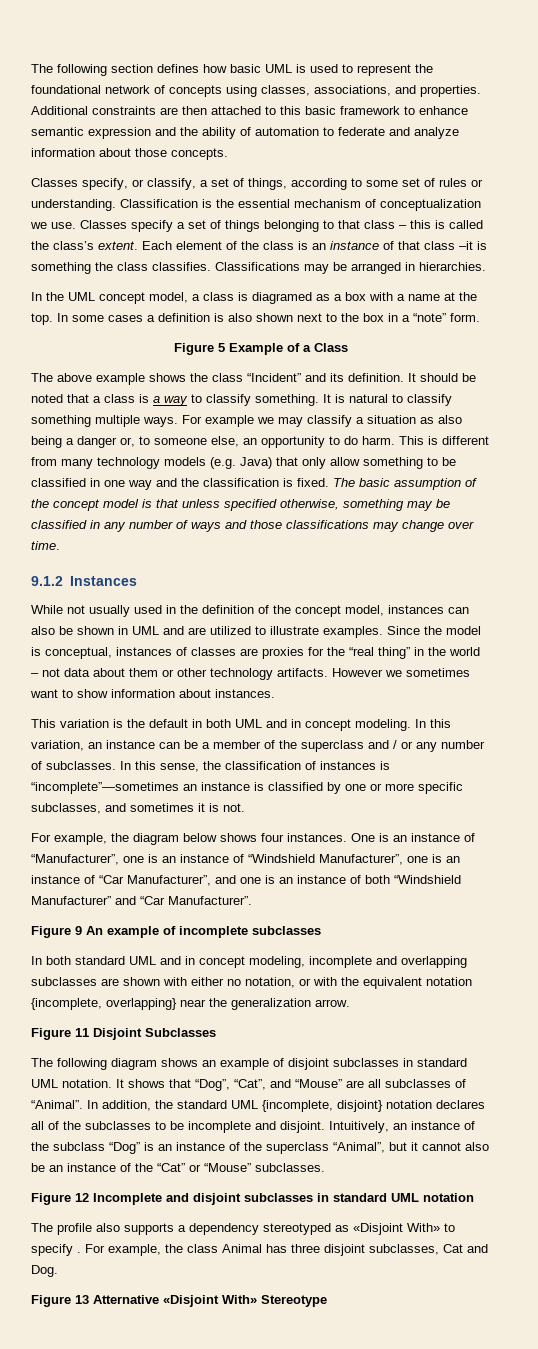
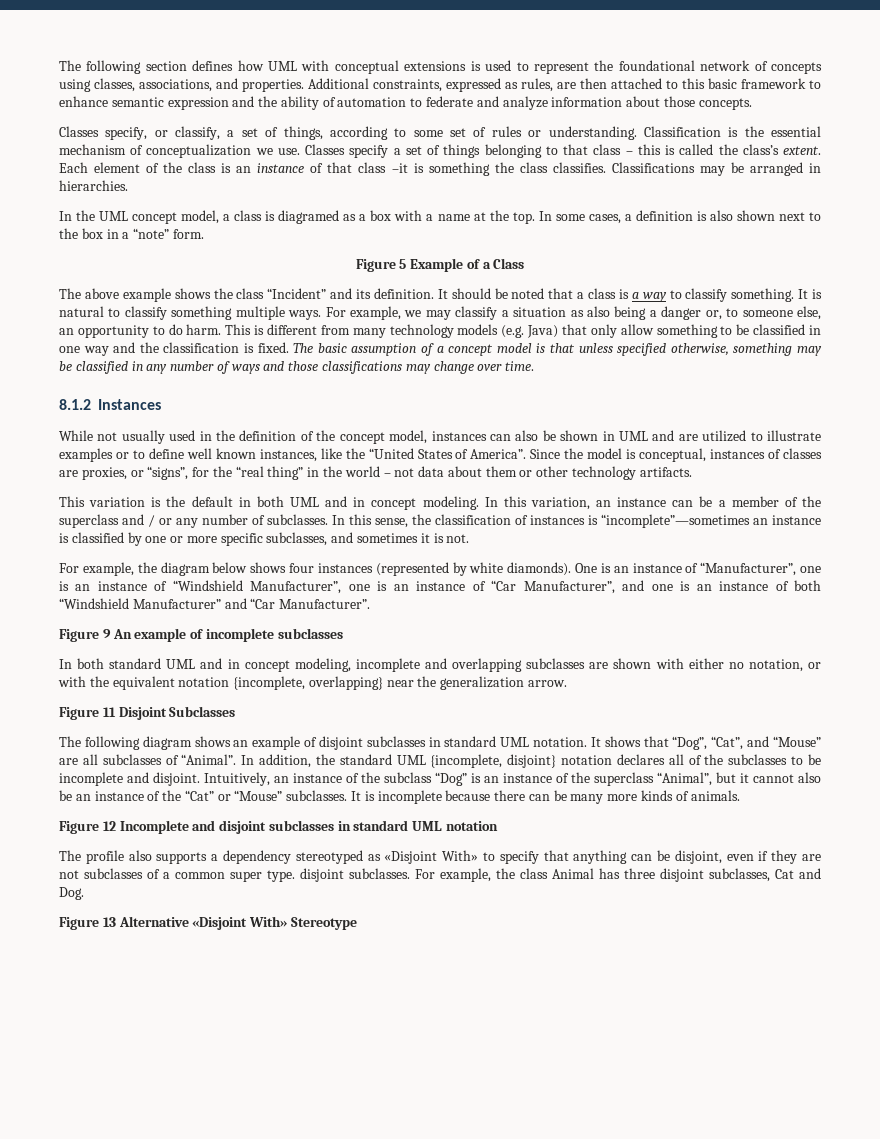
[230,64,292,73] basic UML -> [268,60,467,74] UML with conceptual extensions
[92,106,156,115] constraints -> [373,78,553,92] constraints, expressed as rules,
[108,315,143,322] cases -> [588,214,621,224] cases,
[205,415,254,427] example -> [350,306,401,320] example,
[31,499,49,508] the -> [436,346,444,353] a
[31,576,63,586] 9.1.2 -> [59,399,91,410] 8.1.2
[323,626,383,638] examples. -> [59,448,527,462] examples or to define well known instances, like the “United States of America”.
[262,647,304,659] proxies -> [81,466,189,480] proxies, or “signs”,
[332,668,470,677] [30,689,275,698] However we sometimes want to show information about instances. -> (692, 472) none
[287,833,347,842] instances. -> [317,562,572,576] instances (represented by white diamonds).
(325, 1167) none -> [351,790,740,804] It is incomplete because there can be many more kinds of animals.
[77,1252,81,1253] . -> [543,850,821,864] [59,868,410,882] that anything can be disjoint, even if they are not subclasses of a common super type. disjoint subclasses.
[93,1295,159,1304] Atternative -> [118,916,189,927] Alternative

